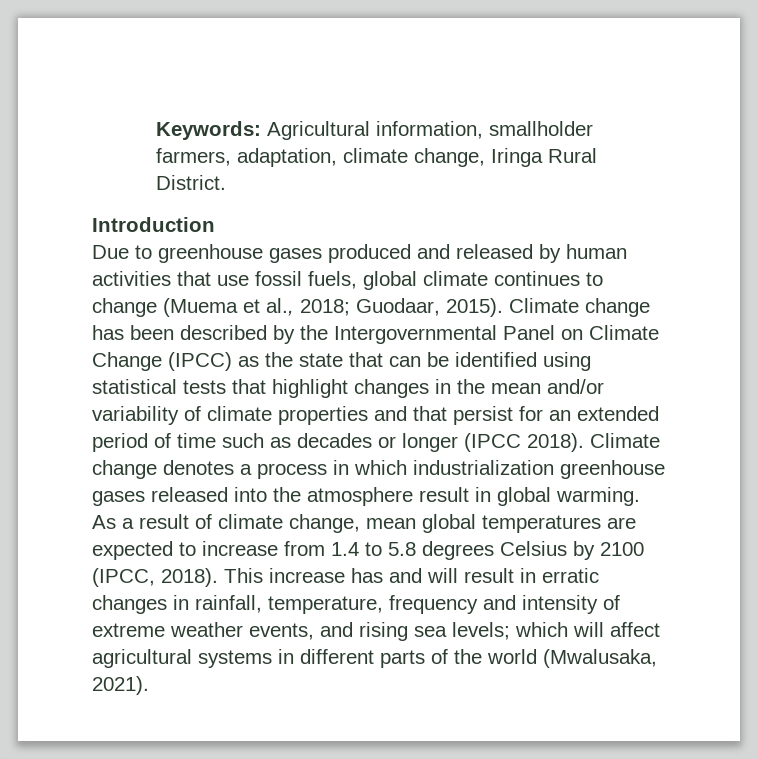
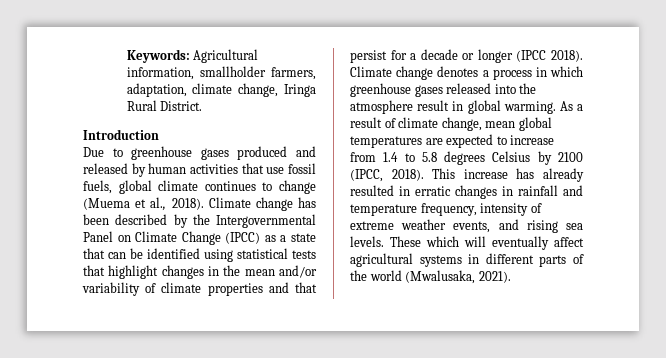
[300,298,503,317] 2018; Guodaar, 2015). -> [171,198,204,210] 2018).
[265,352,293,367] the -> [280,235,287,242] a
[549,406,659,421] [92,433,372,452] an extended period of time such as decades -> [410,49,458,60] a decade
[413,460,554,475] industrialization -> (583, 71) none
[389,568,514,583] and will result -> [543,168,584,182] [350,185,394,196] already resulted
[195,595,516,614] rainfall, temperature, frequency and -> [518,185,583,196] [350,203,477,216] rainfall and temperature frequency,
[452,622,510,640] levels; -> [350,236,421,247] levels. These
(604, 629) none -> [492,236,549,250] eventually

